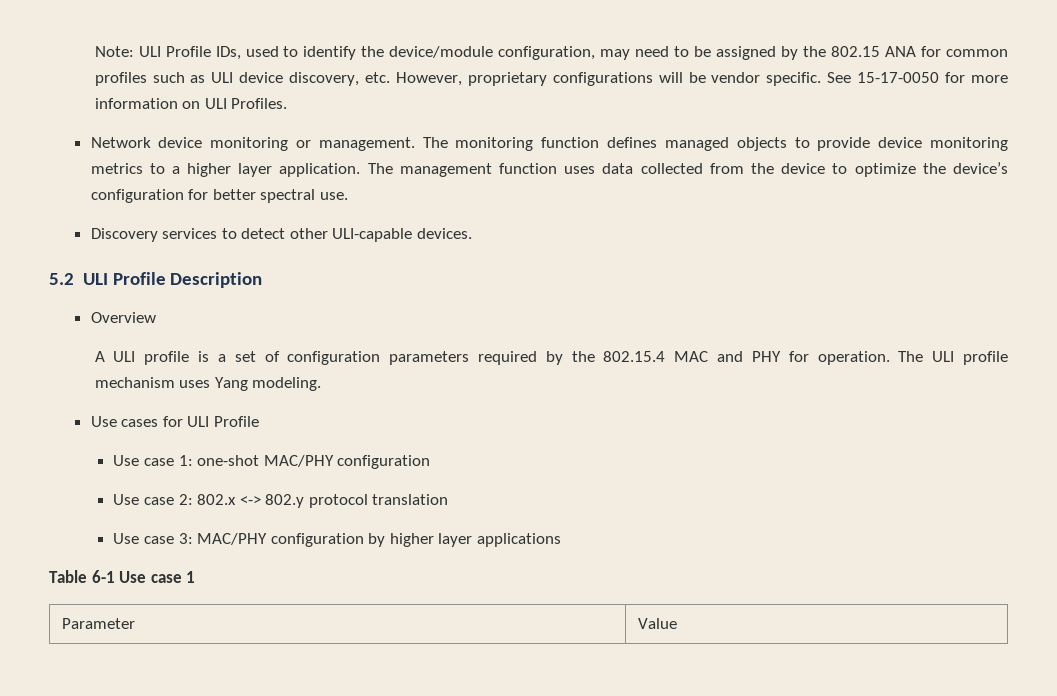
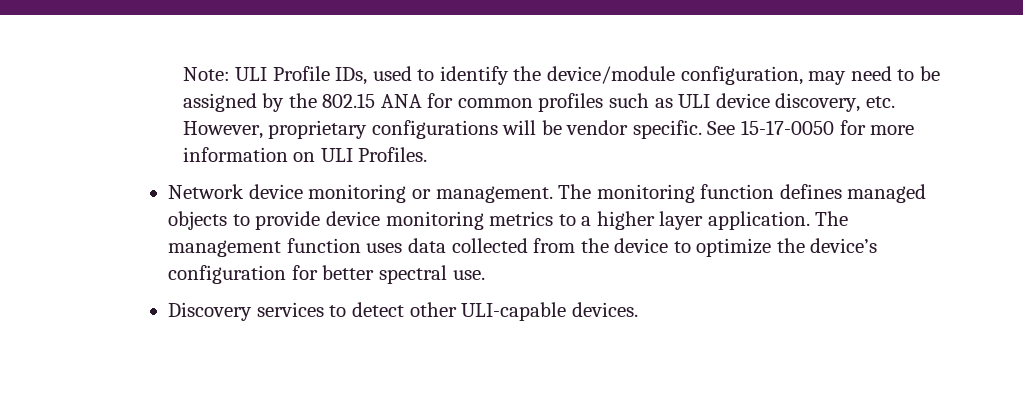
[49,272,263,288] [90,312,156,323] [94,351,1008,365] [94,377,322,391] [90,416,259,427] [113,455,431,469] [113,494,449,508] [113,533,562,547] [49,570,196,583] [62,618,136,629] [638,618,678,629] // 5.2 ULI Profile Description // Overview // A ULI profile is a set of configuration parameters required by the 802.15.4 MAC and PHY for operation. The ULI profile mechanism uses Yang modeling. // Use cases for ULI Profile // Use case 1: one-shot MAC/PHY configuration // Use case 2: 802.x <-> 802.y protocol translation // Use case 3: MAC/PHY configuration by higher layer applications // Table 6-1 Use case 1 // Parameter | Value -> (638, 309) none

